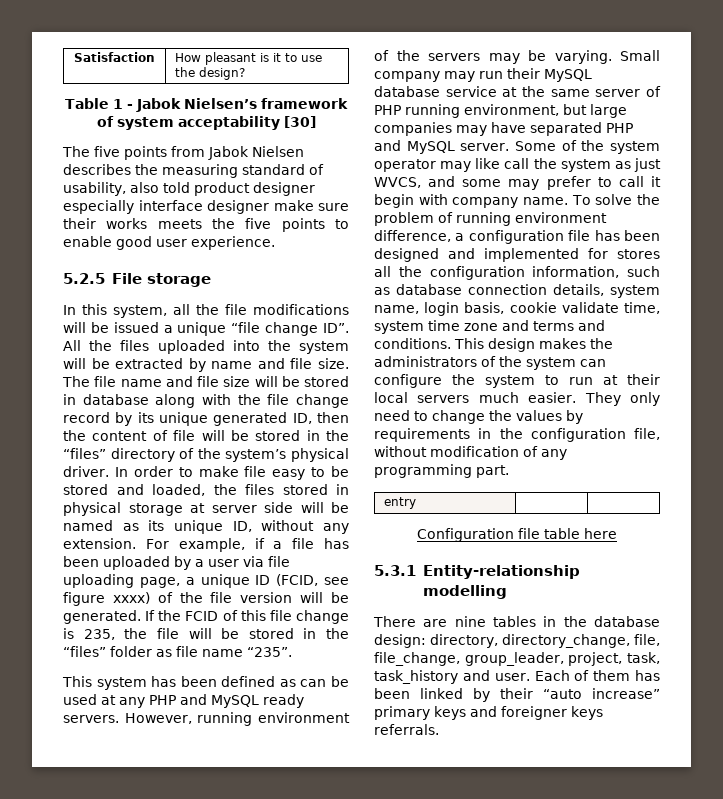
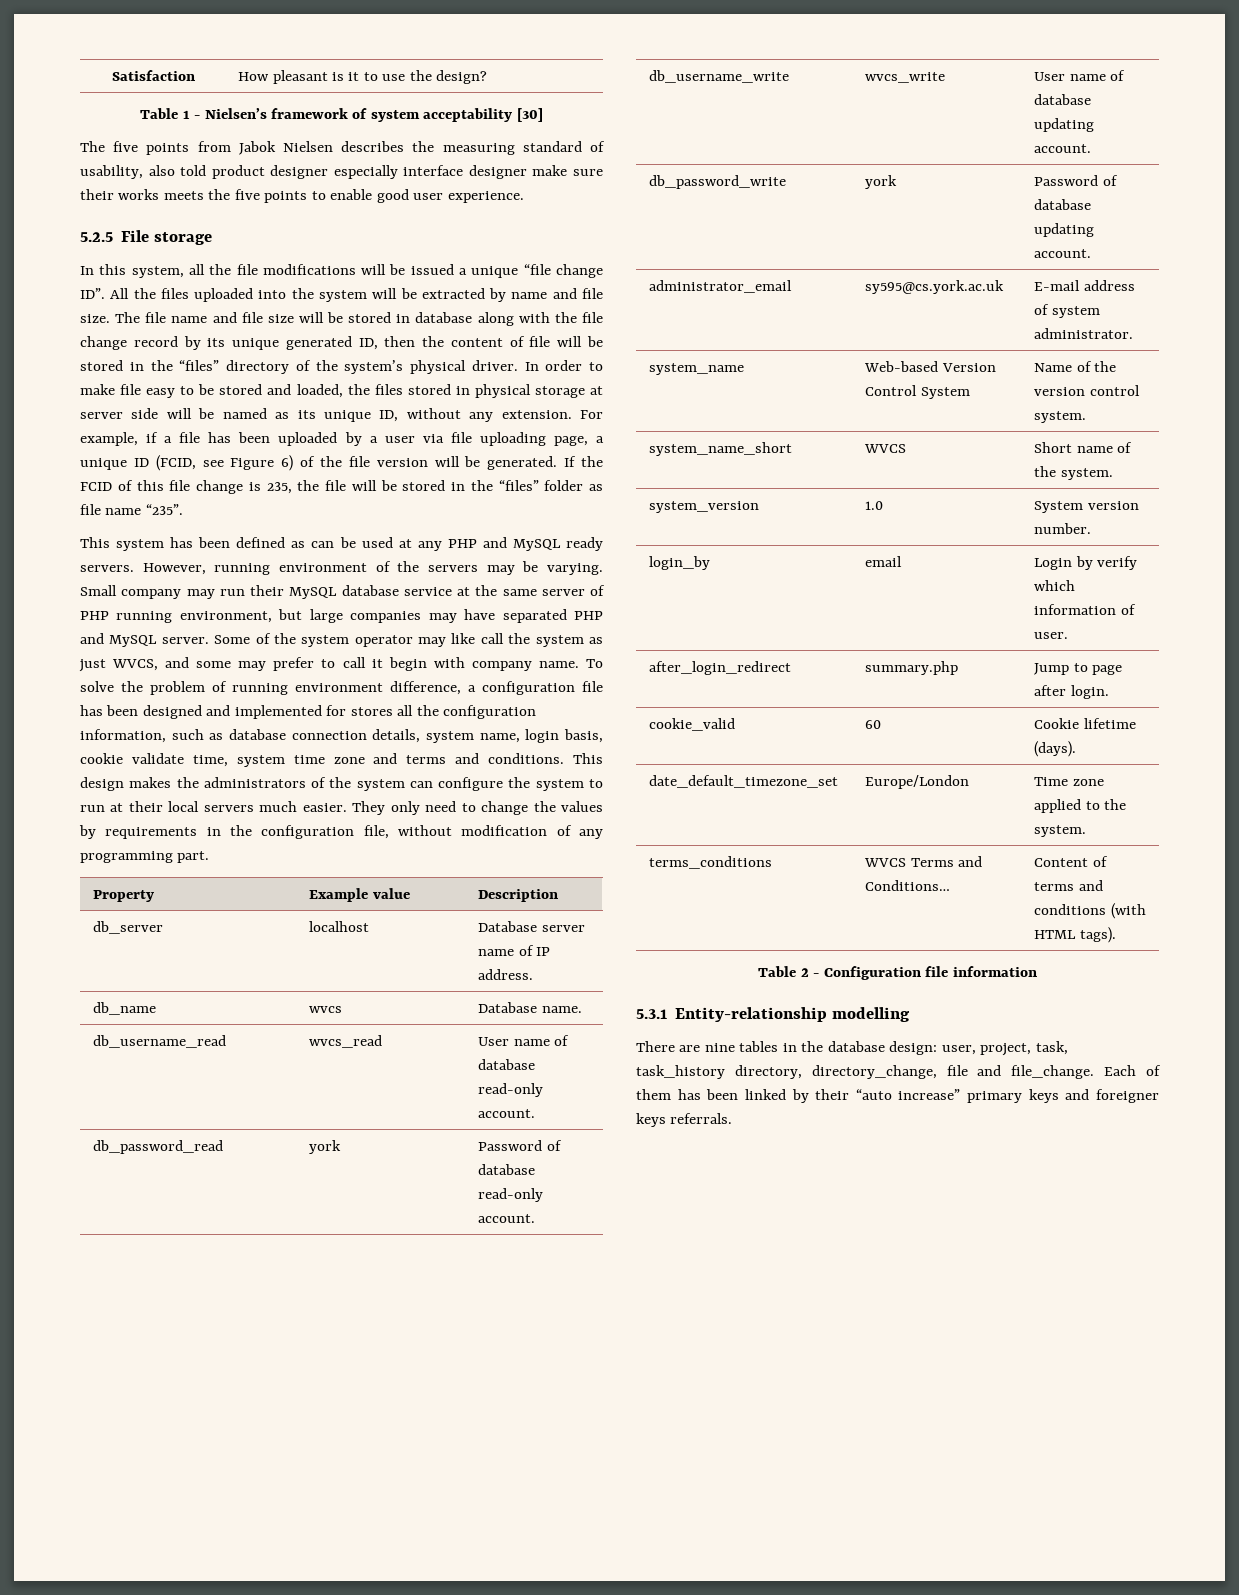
[135,98,181,112] Jabok -> (201, 117) none
[63,592,150,606] figure xxxx) -> [230,455,294,471] Figure 6)
[384,497,417,509] [417,528,617,542] entry | | // Configuration file table here -> [93,890,155,902] [309,888,410,902] [478,889,559,902] [93,921,164,934] [309,921,370,932] [478,921,585,932] [478,945,550,956] [478,969,534,980] [93,1002,157,1015] [309,1006,343,1013] [478,1002,582,1013] [93,1035,227,1048] [309,1035,383,1048] [478,1035,569,1046] [478,1059,536,1070] [478,1083,544,1097] [478,1109,536,1118] [93,1140,224,1154] [309,1140,342,1154] [478,1140,562,1151] [478,1164,536,1175] [478,1188,544,1202] [478,1214,536,1223] [649,70,790,83] [865,72,946,83] [1034,70,1125,81] [1034,94,1092,105] [1034,118,1095,132] [1034,144,1092,153] [649,175,787,189] [865,175,898,189] [1034,175,1118,186] [1034,199,1092,210] [1034,223,1095,237] [1034,249,1092,258] [649,280,793,293] [865,280,1005,294] [1034,280,1135,291] [1034,304,1100,318] [1034,328,1134,339] [649,363,745,375] [864,361,996,372] [865,385,970,399] [1034,361,1116,372] [1034,385,1140,396] [1034,411,1087,423] [649,442,793,456] [864,444,907,453] [1034,442,1132,453] [1034,466,1113,480] [649,501,760,513] [865,501,884,510] [1034,501,1139,513] [1034,523,1092,534] [649,556,711,570] [865,556,903,567] [1034,556,1137,570] [1034,580,1076,591] [1034,604,1136,615] [1034,632,1069,639] [649,661,792,675] [865,661,959,675] [1034,663,1122,675] [1034,685,1109,699] [649,718,736,731] [865,720,882,729] [1034,718,1136,729] [1034,741,1077,757] [649,775,839,788] [865,775,970,789] [1034,777,1104,786] [1034,799,1126,813] [1034,825,1087,837] [649,856,773,869] [864,856,982,867] [865,880,951,891] [1034,856,1108,867] [1034,880,1103,891] [1034,903,1146,919] [1034,927,1116,943] [758,966,1037,980] Property | Example value | Description // db_server | localhost | Database server name of IP address. // db_name | wvcs | Database name. // db_username_read | wvcs_read | User name of database read-only account. // db_password_read | york | Password of database read-only account. // db_username_write | wvcs_write | User name of database updating account. // db_password_write | york | Password of database updating account. // administrator_email | sy595@cs.york.ac.uk | E-mail address of system administrator. // system_name | Web-based Version Control System | Name of the version control system. // system_name_short | WVCS | Short name of the system. // system_version | 1.0 | System version number. // login_by | email | Login by verify which information of user. // after_login_redirect | summary.php | Jump to page after login. // cookie_valid | 60 | Cookie lifetime (days). // date_default_timezone_set | Europe/London | Time zone applied to the system. // terms_conditions | WVCS Terms and Conditions… | Content of terms and conditions (with HTML tags). // Table 2 - Configuration file information
[430,634,660,648] [374,652,660,666] [374,670,530,684] directory, directory_change, file, file_change, group_leader, project, task, task_history and user. -> [941,1041,1068,1056] [636,1065,1095,1079] user, project, task, task_history directory, directory_change, file and file_change.

